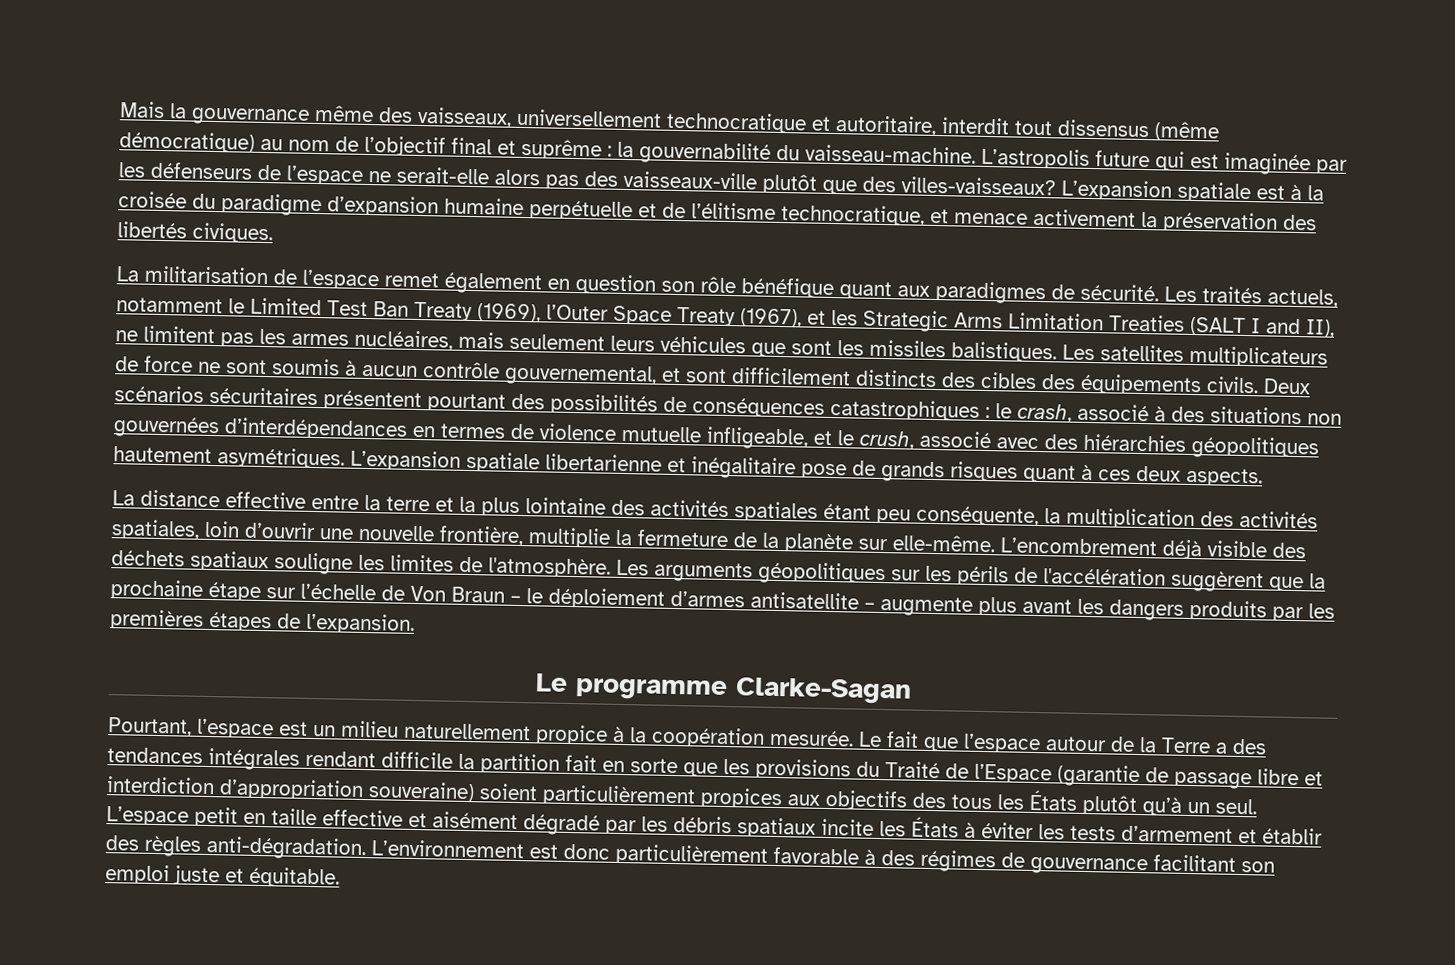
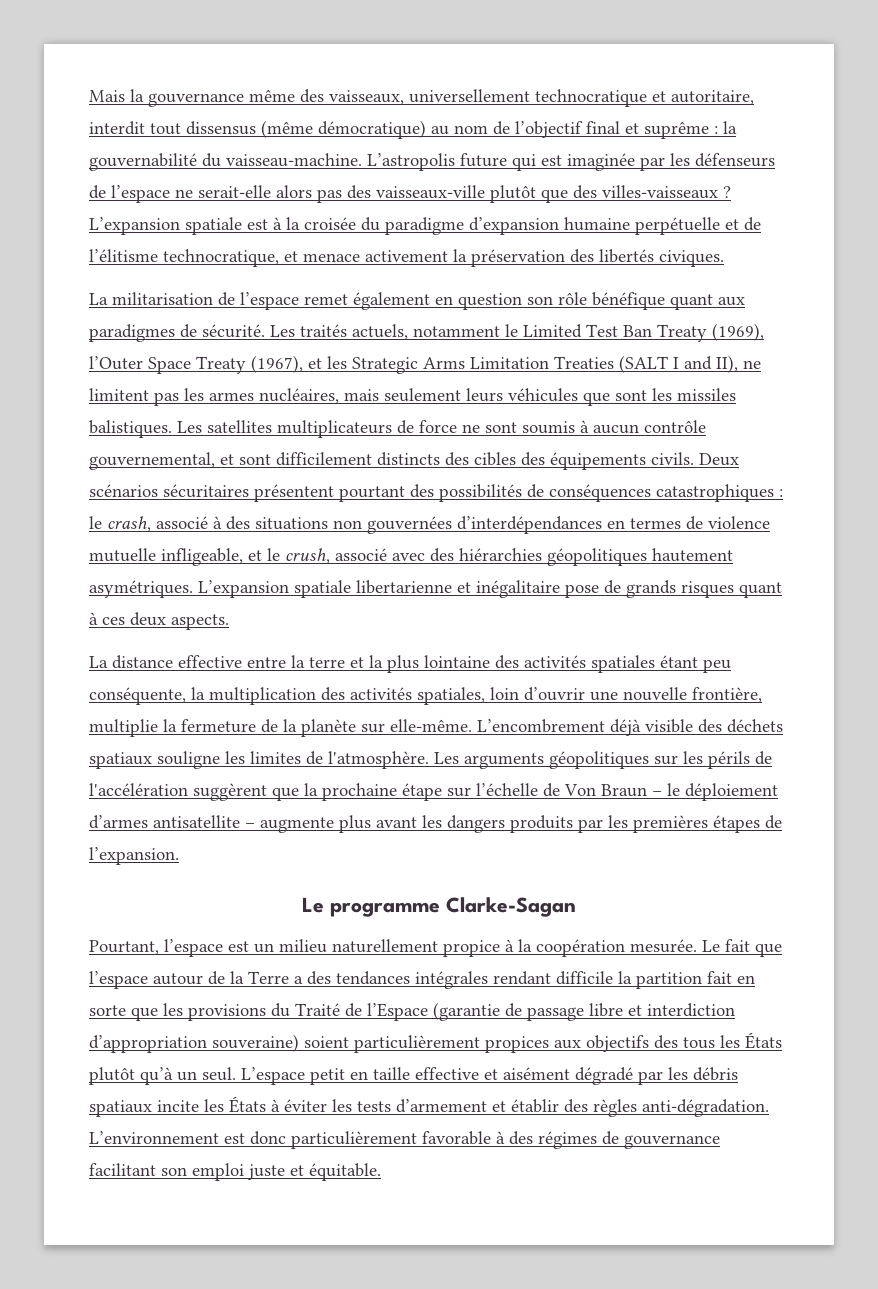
[901,176,1056,196] villes-vaisseaux? -> [602,185,731,199] villes-vaisseaux ?

